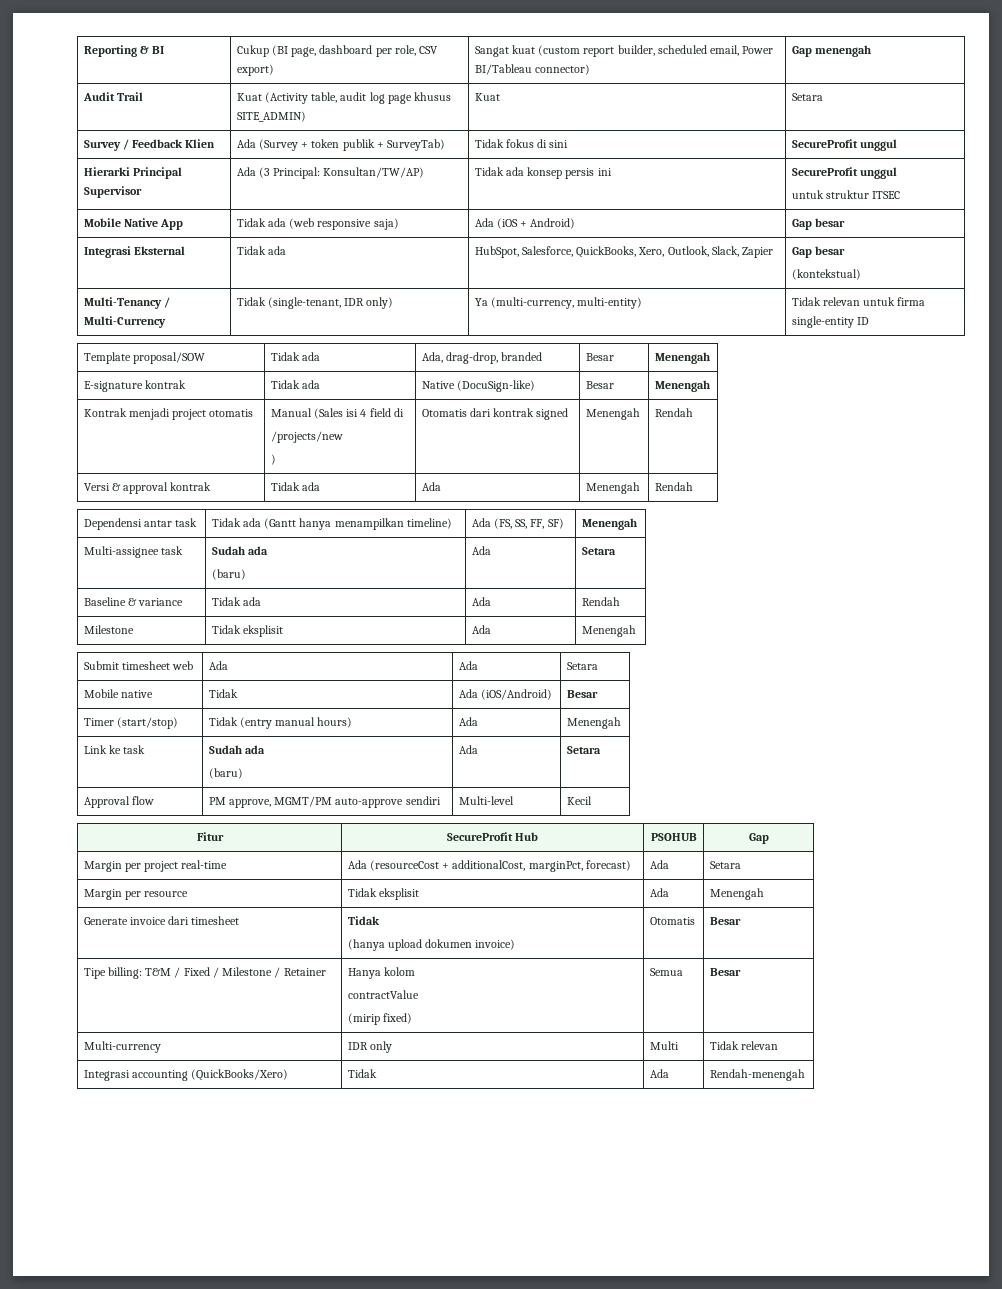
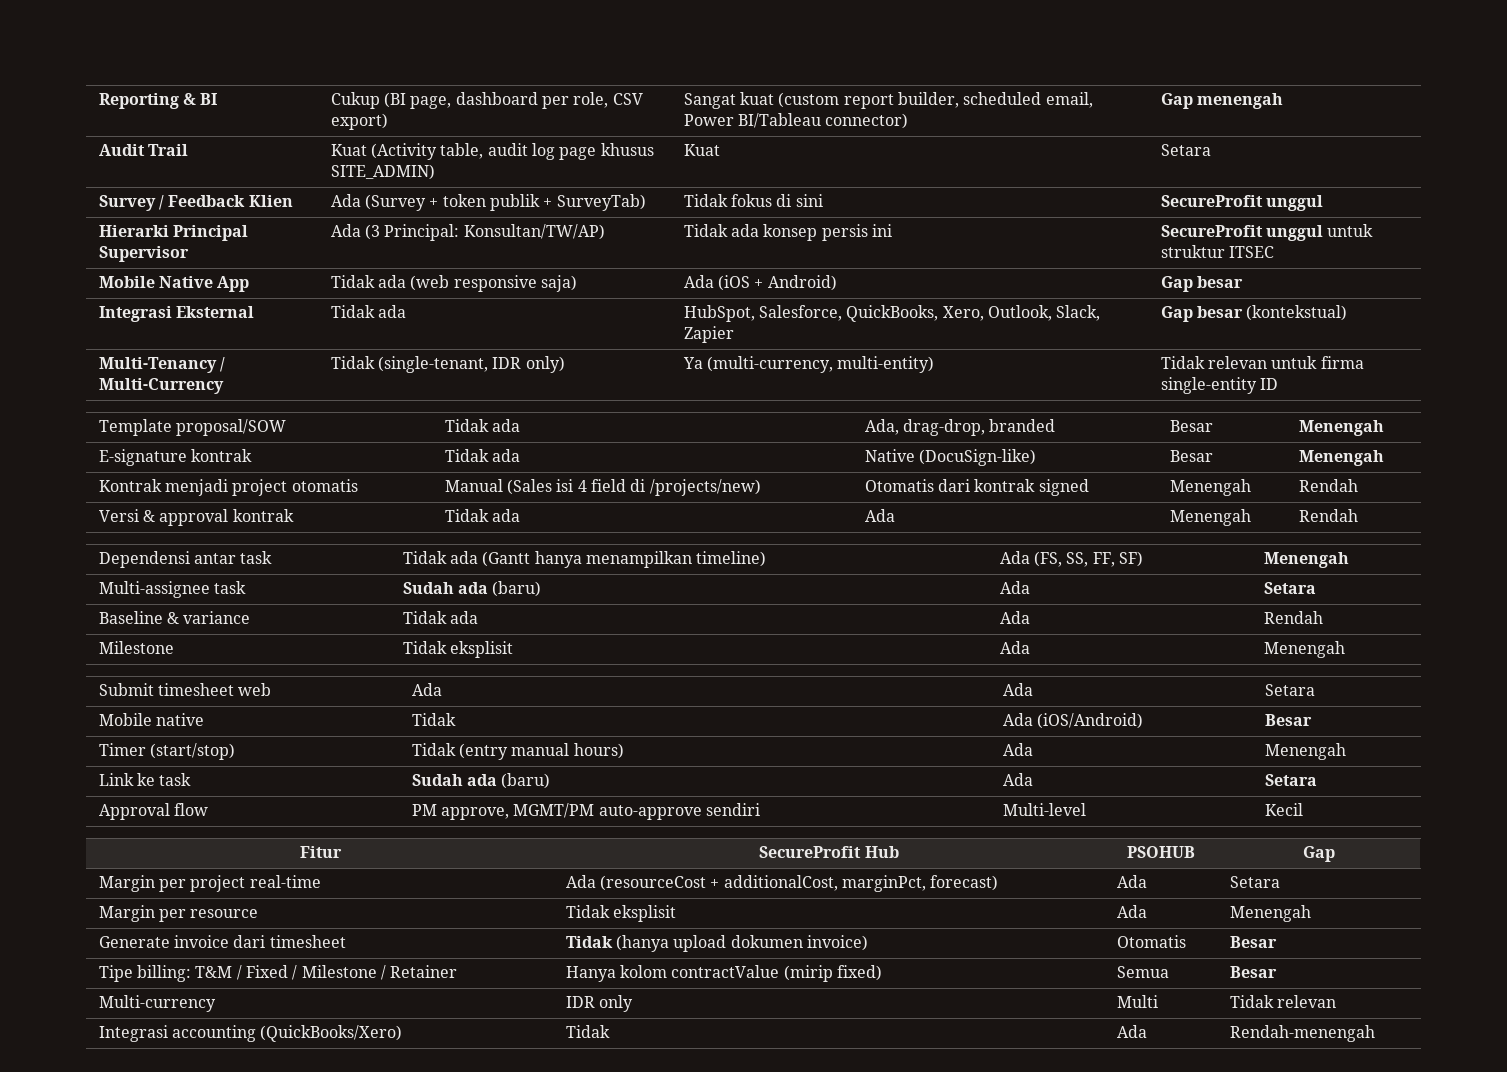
(897, 173) // -> (1324, 233) none
(845, 250) // -> (1244, 312) none
[270,431,343,443] [270,454,276,465] // /projects/new // ) -> [649,479,761,496] /projects/new)
(268, 550) // -> (489, 588) none
(265, 749) // -> (498, 780) none
(380, 920) // -> (613, 942) none
(415, 971) // -> (668, 971) none
(419, 994) // -> (780, 971) none

